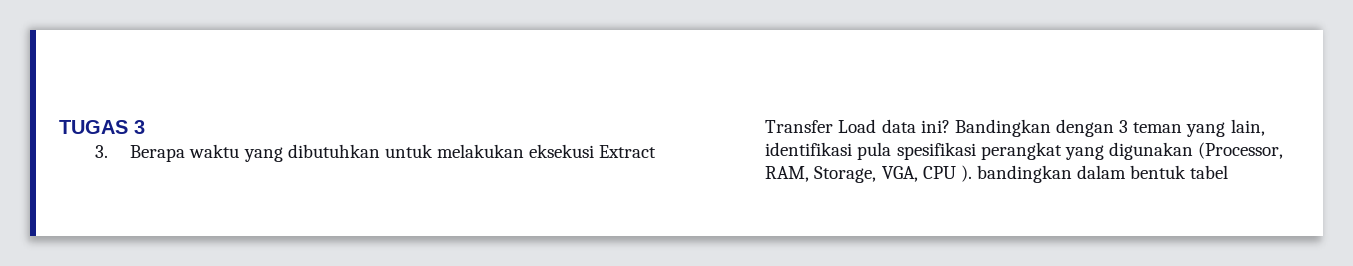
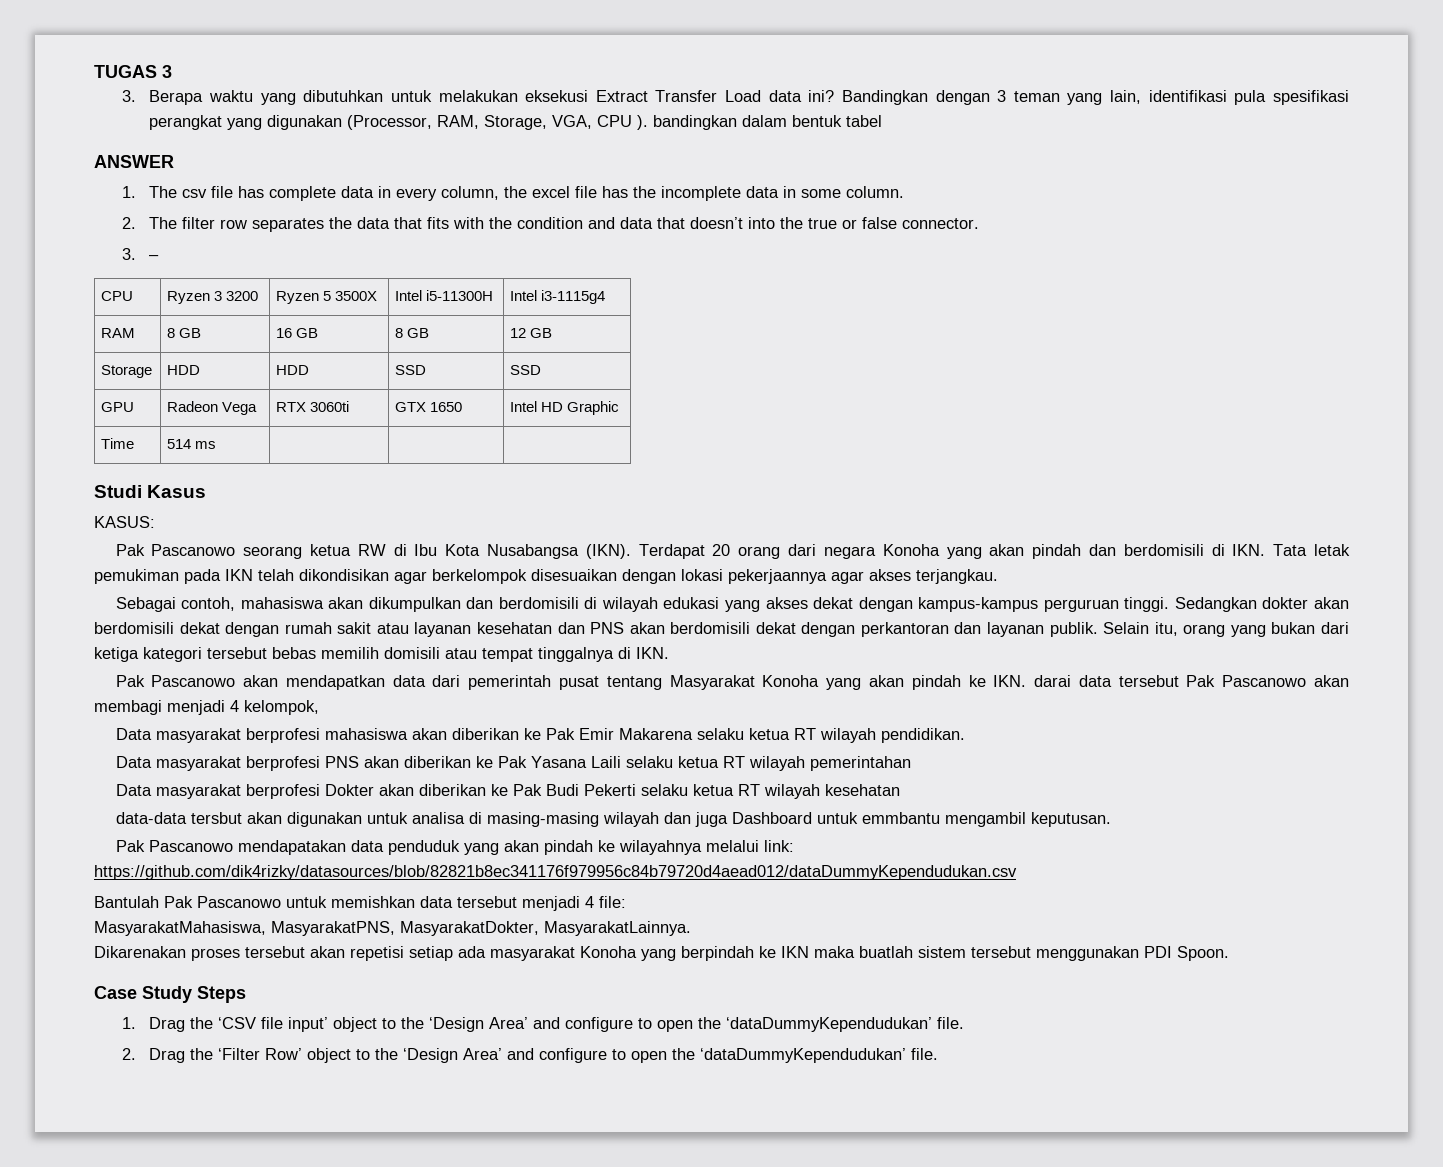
(1229, 172) none -> [94,155,174,168] [121,186,905,201] [121,217,980,232] [121,248,160,260] [101,291,134,301] [167,291,259,304] [276,291,378,304] [395,290,494,301] [510,290,606,304] [101,328,136,338] [167,328,202,338] [276,328,319,338] [395,328,430,338] [510,328,553,338] [101,365,153,378] [167,365,201,375] [276,365,310,375] [395,365,427,375] [510,365,542,375] [101,402,135,412] [167,401,258,415] [276,401,350,412] [395,402,463,412] [510,401,620,415] [101,438,135,449] [167,439,217,449] [94,485,207,498] [94,516,155,528] [115,544,1350,559] [94,569,998,584] [115,597,1349,612] [94,622,1349,637] [94,647,669,662] [115,675,1350,690] [94,700,319,715] [115,728,965,743] [115,756,911,771] [115,784,900,799] [115,812,1111,827] [115,840,794,855] [94,865,1017,880] [94,896,626,911] [94,921,691,936] [94,946,1229,961] [94,986,246,1003] [121,1017,965,1032] [121,1048,939,1063] // ANSWER // 1. The csv file has complete data in every column, the excel file has the incomplete data in some column. // 2. The filter row separates the data that fits with the condition and data that doesn’t into the true or false connector. // 3. – // CPU | Ryzen 3 3200 | Ryzen 5 3500X | Intel i5-11300H | Intel i3-1115g4 // RAM | 8 GB | 16 GB | 8 GB | 12 GB // Storage | HDD | HDD | SSD | SSD // GPU | Radeon Vega | RTX 3060ti | GTX 1650 | Intel HD Graphic // Time | 514 ms | | | // Studi Kasus // KASUS: // Pak Pascanowo seorang ketua RW di Ibu Kota Nusabangsa (IKN). Terdapat 20 orang dari negara Konoha yang akan pindah dan berdomisili di IKN. Tata letak pemukiman pada IKN telah dikondisikan agar berkelompok disesuaikan dengan lokasi pekerjaannya agar akses terjangkau. // Sebagai contoh, mahasiswa akan dikumpulkan dan berdomisili di wilayah edukasi yang akses dekat dengan kampus-kampus perguruan tinggi. Sedangkan dokter akan berdomisili dekat dengan rumah sakit atau layanan kesehatan dan PNS akan berdomisili dekat dengan perkantoran dan layanan publik. Selain itu, orang yang bukan dari ketiga kategori tersebut bebas memilih domisili atau tempat tinggalnya di IKN. // Pak Pascanowo akan mendapatkan data dari pemerintah pusat tentang Masyarakat Konoha yang akan pindah ke IKN. darai data tersebut Pak Pascanowo akan membagi menjadi 4 kelompok, // Data masyarakat berprofesi mahasiswa akan diberikan ke Pak Emir Makarena selaku ketua RT wilayah pendidikan. // Data masyarakat berprofesi PNS akan diberikan ke Pak Yasana Laili selaku ketua RT wilayah pemerintahan // Data masyarakat berprofesi Dokter akan diberikan ke Pak Budi Pekerti selaku ketua RT wilayah kesehatan // data-data tersbut akan digunakan untuk analisa di masing-masing wilayah dan juga Dashboard untuk emmbantu mengambil keputusan. // Pak Pascanowo mendapatakan data penduduk yang akan pindah ke wilayahnya melalui link: https://github.com/dik4rizky/datasources/blob/82821b8ec341176f979956c84b79720d4aead012/dataDummyKependudukan.csv // Bantulah Pak Pascanowo untuk memishkan data tersebut menjadi 4 file: // MasyarakatMahasiswa, MasyarakatPNS, MasyarakatDokter, MasyarakatLainnya. // Dikarenakan proses tersebut akan repetisi setiap ada masyarakat Konoha yang berpindah ke IKN maka buatlah sistem tersebut menggunakan PDI Spoon. // Case Study Steps // 1. Drag the ‘CSV file input’ object to the ‘Design Area’ and configure to open the ‘dataDummyKependudukan’ file. // 2. Drag the ‘Filter Row’ object to the ‘Design Area’ and configure to open the ‘dataDummyKependudukan’ file.

